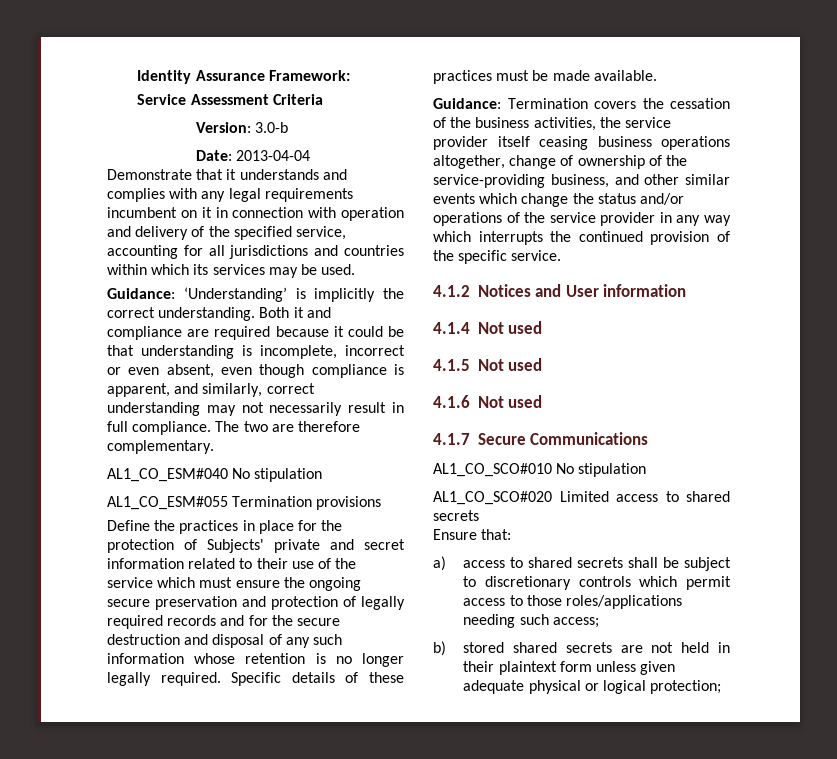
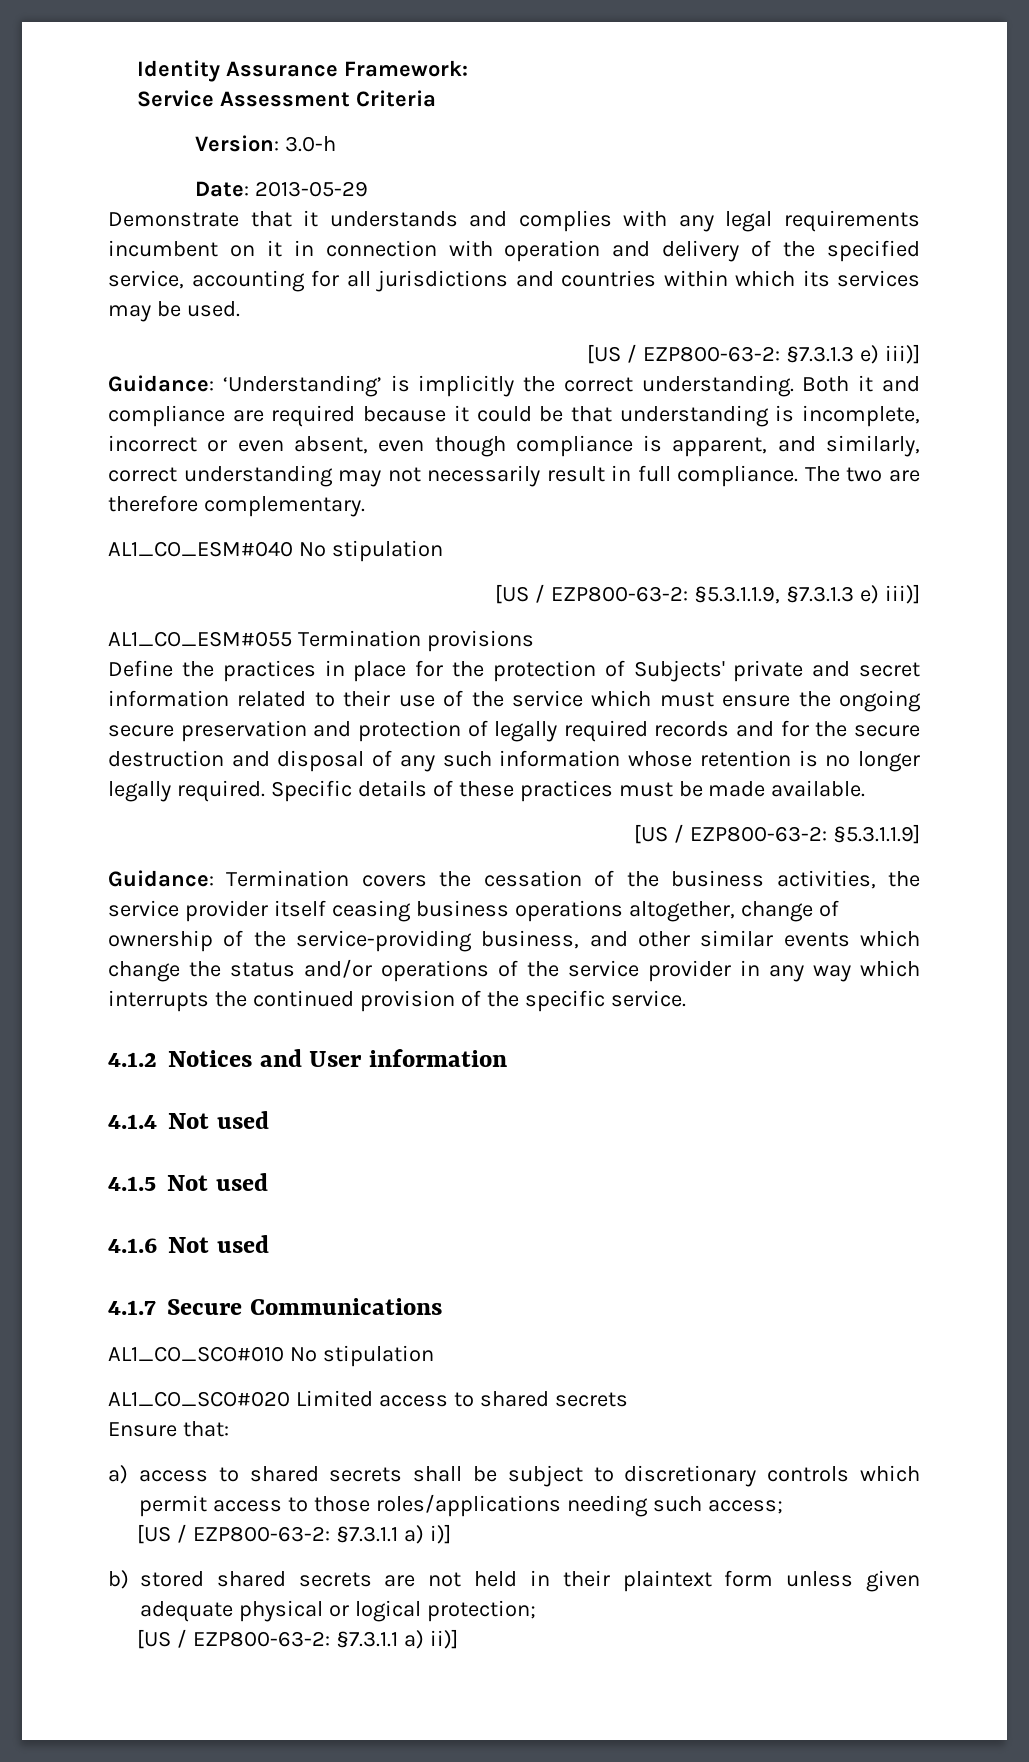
[255,122,289,133] 3.0-b -> [285,136,337,152] 3.0-h
[236,150,311,161] 2013-04-04 -> [255,181,369,197] 2013-05-29
(356, 269) none -> [587,344,921,364] // [US / EZP800-63-2: §7.3.1.3 e) iii)]
(323, 475) none -> [495,584,921,604] // [US / EZP800-63-2: §5.3.1.1.9, §7.3.1.3 e) iii)]
(657, 75) none -> [634,824,921,844] // [US / EZP800-63-2: §5.3.1.1.9]
(599, 622) none -> [137,1524,451,1544] // [US / EZP800-63-2: §7.3.1.1 a) i)]
(722, 687) none -> [137,1629,458,1649] // [US / EZP800-63-2: §7.3.1.1 a) ii)]

